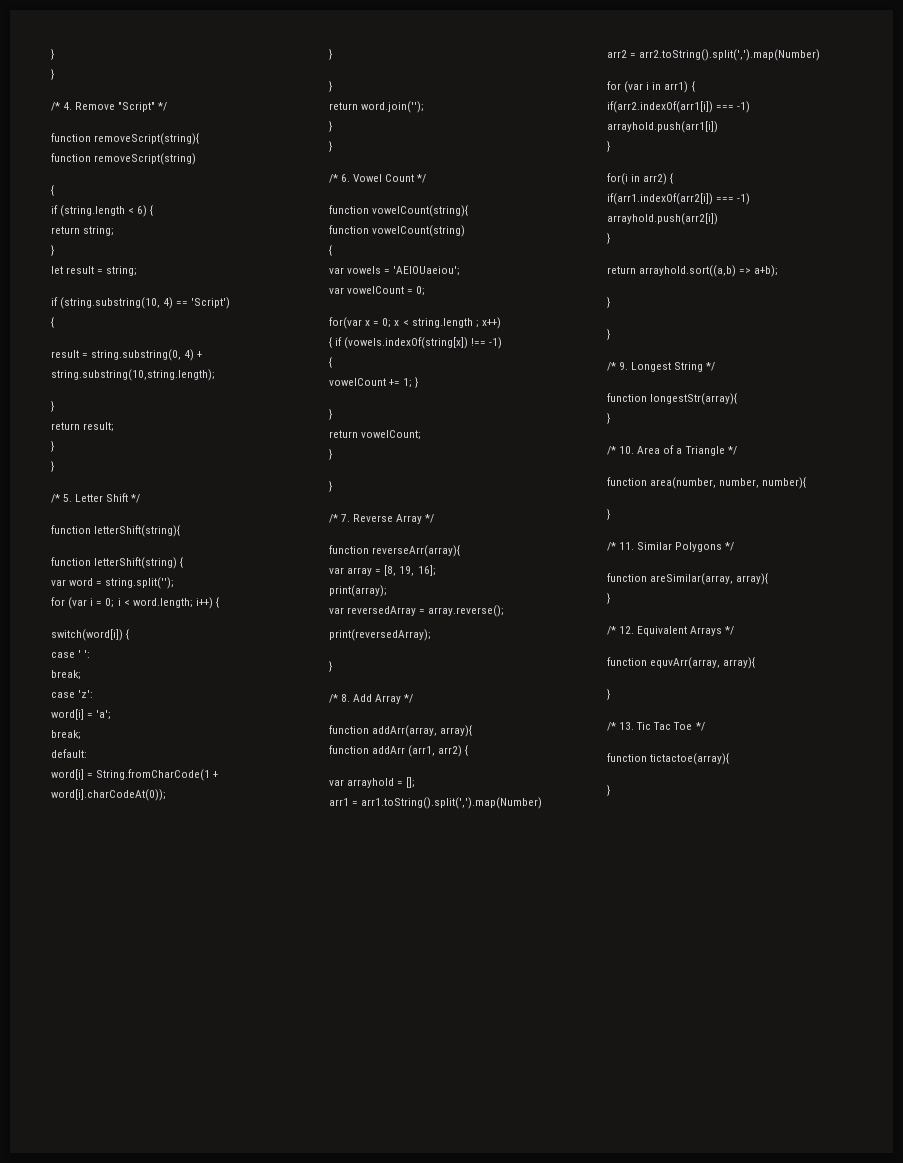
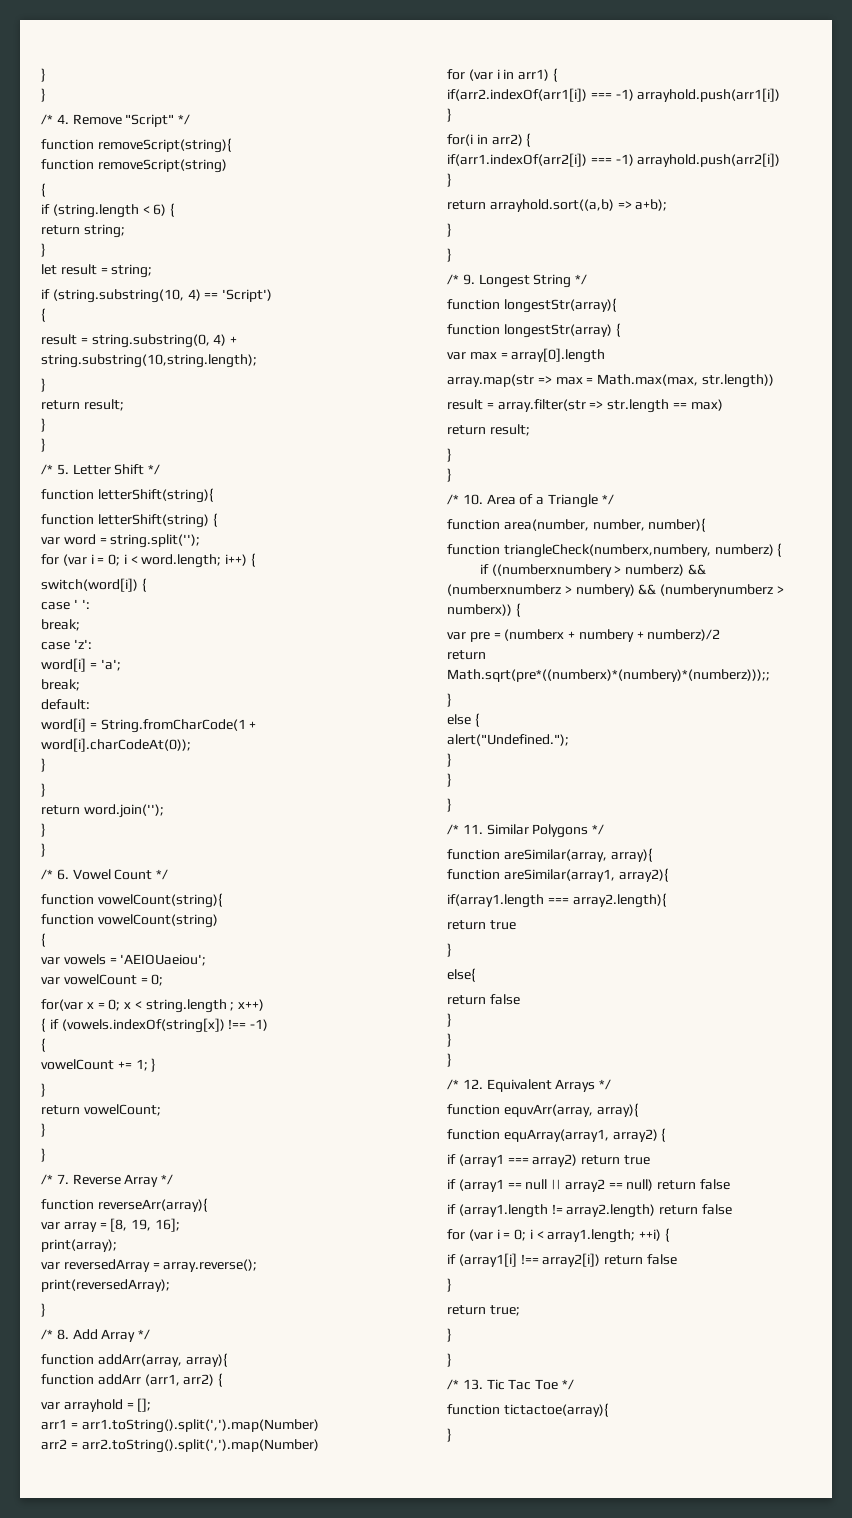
(738, 399) none -> [447,323,621,338] [447,348,606,363] [447,374,774,388] [447,399,723,413] [447,424,530,436] [447,448,452,462] // function longestStr(array) { // var max = array[0].length // array.map(str => max = Math.max(max, str.length)) // result = array.filter(str => str.length == max) // return result; // }
(807, 483) none -> [447,543,783,558] [479,564,706,577] [447,584,784,597] [447,603,521,617] [447,629,721,642] [447,650,486,660] [447,669,770,682] [447,693,452,707] [447,713,480,727] [447,734,569,746] [447,753,452,767] [447,773,452,787] // function triangleCheck(numberx,numbery, numberz) { // if ((numberxnumbery > numberz) && (numberxnumberz > numbery) && (numberynumberz > numberx)) { // var pre = (numberx + numbery + numberz)/2 // return Math.sqrt(pre*((numberx)*(numbery)*(numberz)));; // } // else { // alert("Undefined."); // } // }
(769, 579) none -> [447,868,669,882] [447,893,667,908] [447,920,516,930] [447,943,452,957] [447,968,476,982] [447,994,520,1005] [447,1013,452,1027] [447,1033,452,1047] // function areSimilar(array1, array2){ // if(array1.length === array2.length){ // return true // } // else{ // return false // } // }
(756, 663) none -> [447,1128,667,1142] [447,1154,650,1167] [447,1179,731,1192] [447,1204,732,1218] [447,1228,671,1243] [447,1253,677,1267] [447,1278,452,1292] [447,1305,520,1316] [447,1328,452,1342] // function equArray(array1, array2) { // if (array1 === array2) return true // if (array1 == null || array2 == null) return false // if (array1.length != array2.length) return false // for (var i = 0; i < array1.length; ++i) { // if (array1[i] !== array2[i]) return false // } // return true; // }

